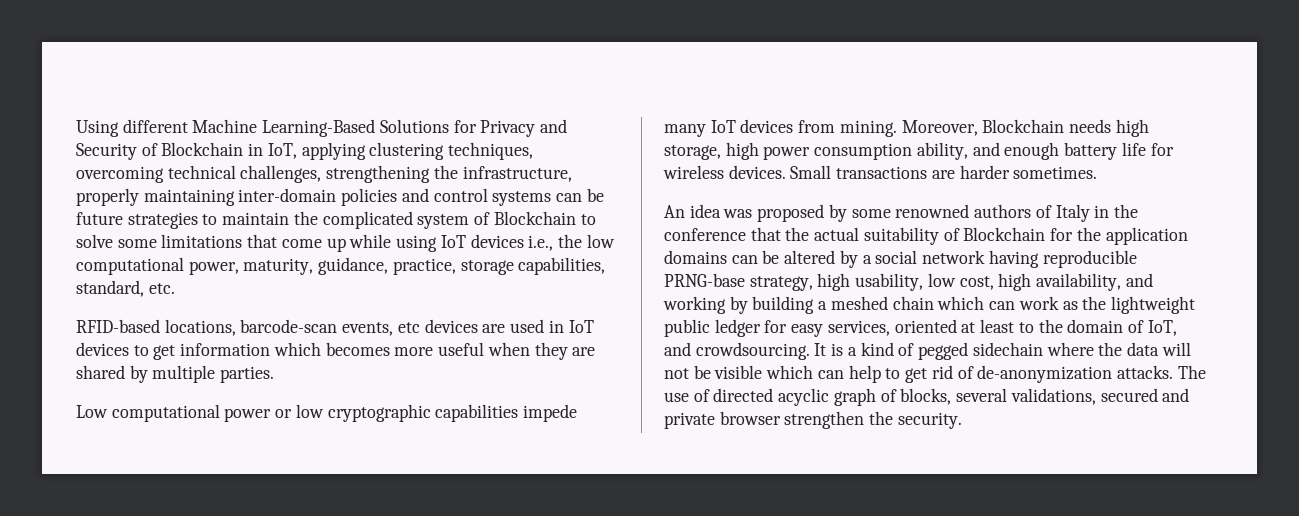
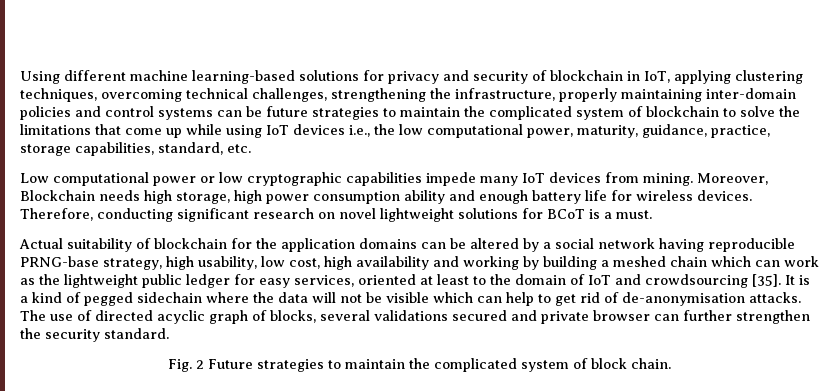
[192,119,568,137] [76,142,244,160] Machine Learning-Based Solutions for Privacy and Security of Blockchain -> [130,70,623,84] machine learning-based solutions for privacy and security of blockchain
[493,211,576,225] Blockchain -> [646,106,719,117] blockchain
[117,239,157,248] some -> [779,106,800,117] the
[76,319,594,336] [76,342,596,360] [76,365,275,383] // RFID-based locations, barcode-scan events, etc devices are used in IoT devices to get information which becomes more useful when they are shared by multiple parties. -> (251, 148) none
[916,142,968,160] ability, -> [404,190,445,204] ability
[790,165,1098,179] [664,204,1138,222] [664,227,860,241] Small transactions are harder sometimes. // An idea was proposed by some renowned authors of Italy in the conference that the actual -> [20,208,652,222] [19,238,63,249] Therefore, conducting significant research on novel lightweight solutions for BCoT is a must. // Actual
[963,227,1046,241] Blockchain -> [154,238,227,249] blockchain
[1036,273,1122,291] availability, -> [356,256,429,270] availability
[1147,320,1177,336] [664,342,810,360] IoT, and crowdsourcing. -> [588,274,781,288] IoT and crowdsourcing [35].
[977,365,1113,383] de-anonymization -> [622,292,745,306] de-anonymisation
[1010,388,1096,405] validations, -> [374,310,448,321] validations
[784,411,962,429] strengthen the security. -> [654,310,810,324] [20,328,169,342] [168,358,671,372] can further strengthen the security standard. // Fig. 2 Future strategies to maintain the complicated system of block chain.

